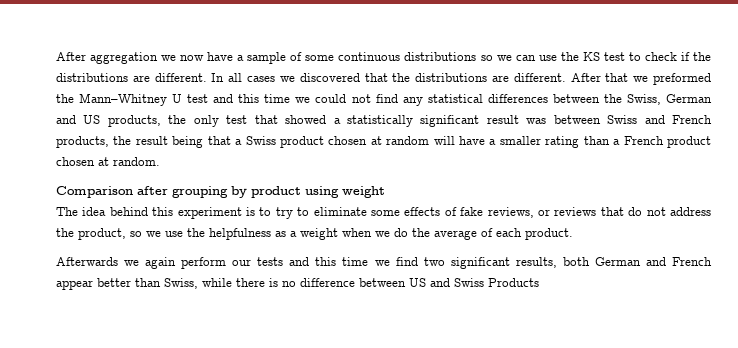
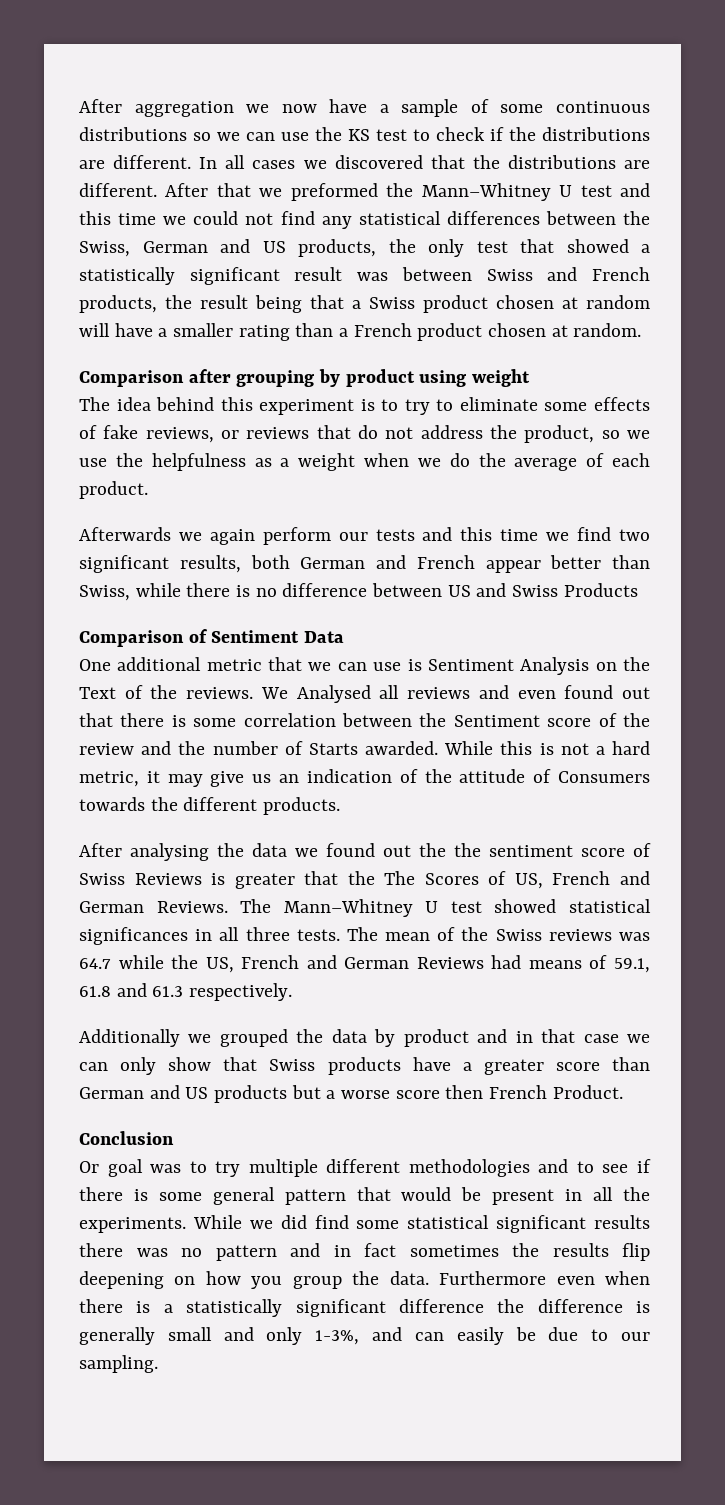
(539, 282) none -> [79,629,345,647] [79,657,650,675] [79,685,651,703] [79,713,650,727] [79,741,650,755] [79,769,650,787] [79,797,341,815] [79,843,651,861] [79,871,650,889] [79,899,651,917] [79,927,650,945] [79,955,650,973] [79,983,293,1001] [79,1029,650,1047] [79,1057,651,1075] [79,1085,623,1103] [79,1131,174,1145] [79,1159,651,1177] [79,1187,651,1205] [79,1215,650,1233] [79,1243,650,1261] [79,1271,651,1289] [79,1299,650,1317] [79,1327,650,1345] [79,1355,158,1373] // Comparison of Sentiment Data // One additional metric that we can use is Sentiment Analysis on the Text of the reviews. We Analysed all reviews and even found out that there is some correlation between the Sentiment score of the review and the number of Starts awarded. While this is not a hard metric, it may give us an indication of the attitude of Consumers towards the different products. // After analysing the data we found out the the sentiment score of Swiss Reviews is greater that the The Scores of US, French and German Reviews. The Mann–Whitney U test showed statistical significances in all three tests. The mean of the Swiss reviews was 64.7 while the US, French and German Reviews had means of 59.1, 61.8 and 61.3 respectively. // Additionally we grouped the data by product and in that case we can only show that Swiss products have a greater score than German and US products but a worse score then French Product. // Conclusion // Or goal was to try multiple different methodologies and to see if there is some general pattern that would be present in all the experiments. While we did find some statistical significant results there was no pattern and in fact sometimes the results flip deepening on how you group the data. Furthermore even when there is a statistically significant difference the difference is generally small and only 1-3%, and can easily be due to our sampling.

